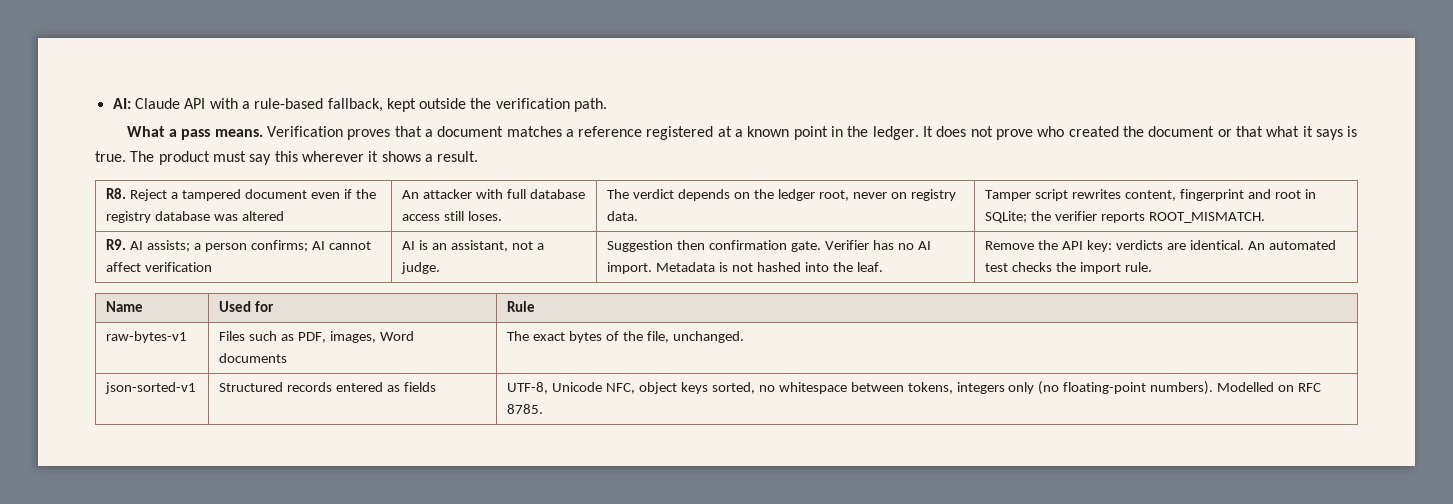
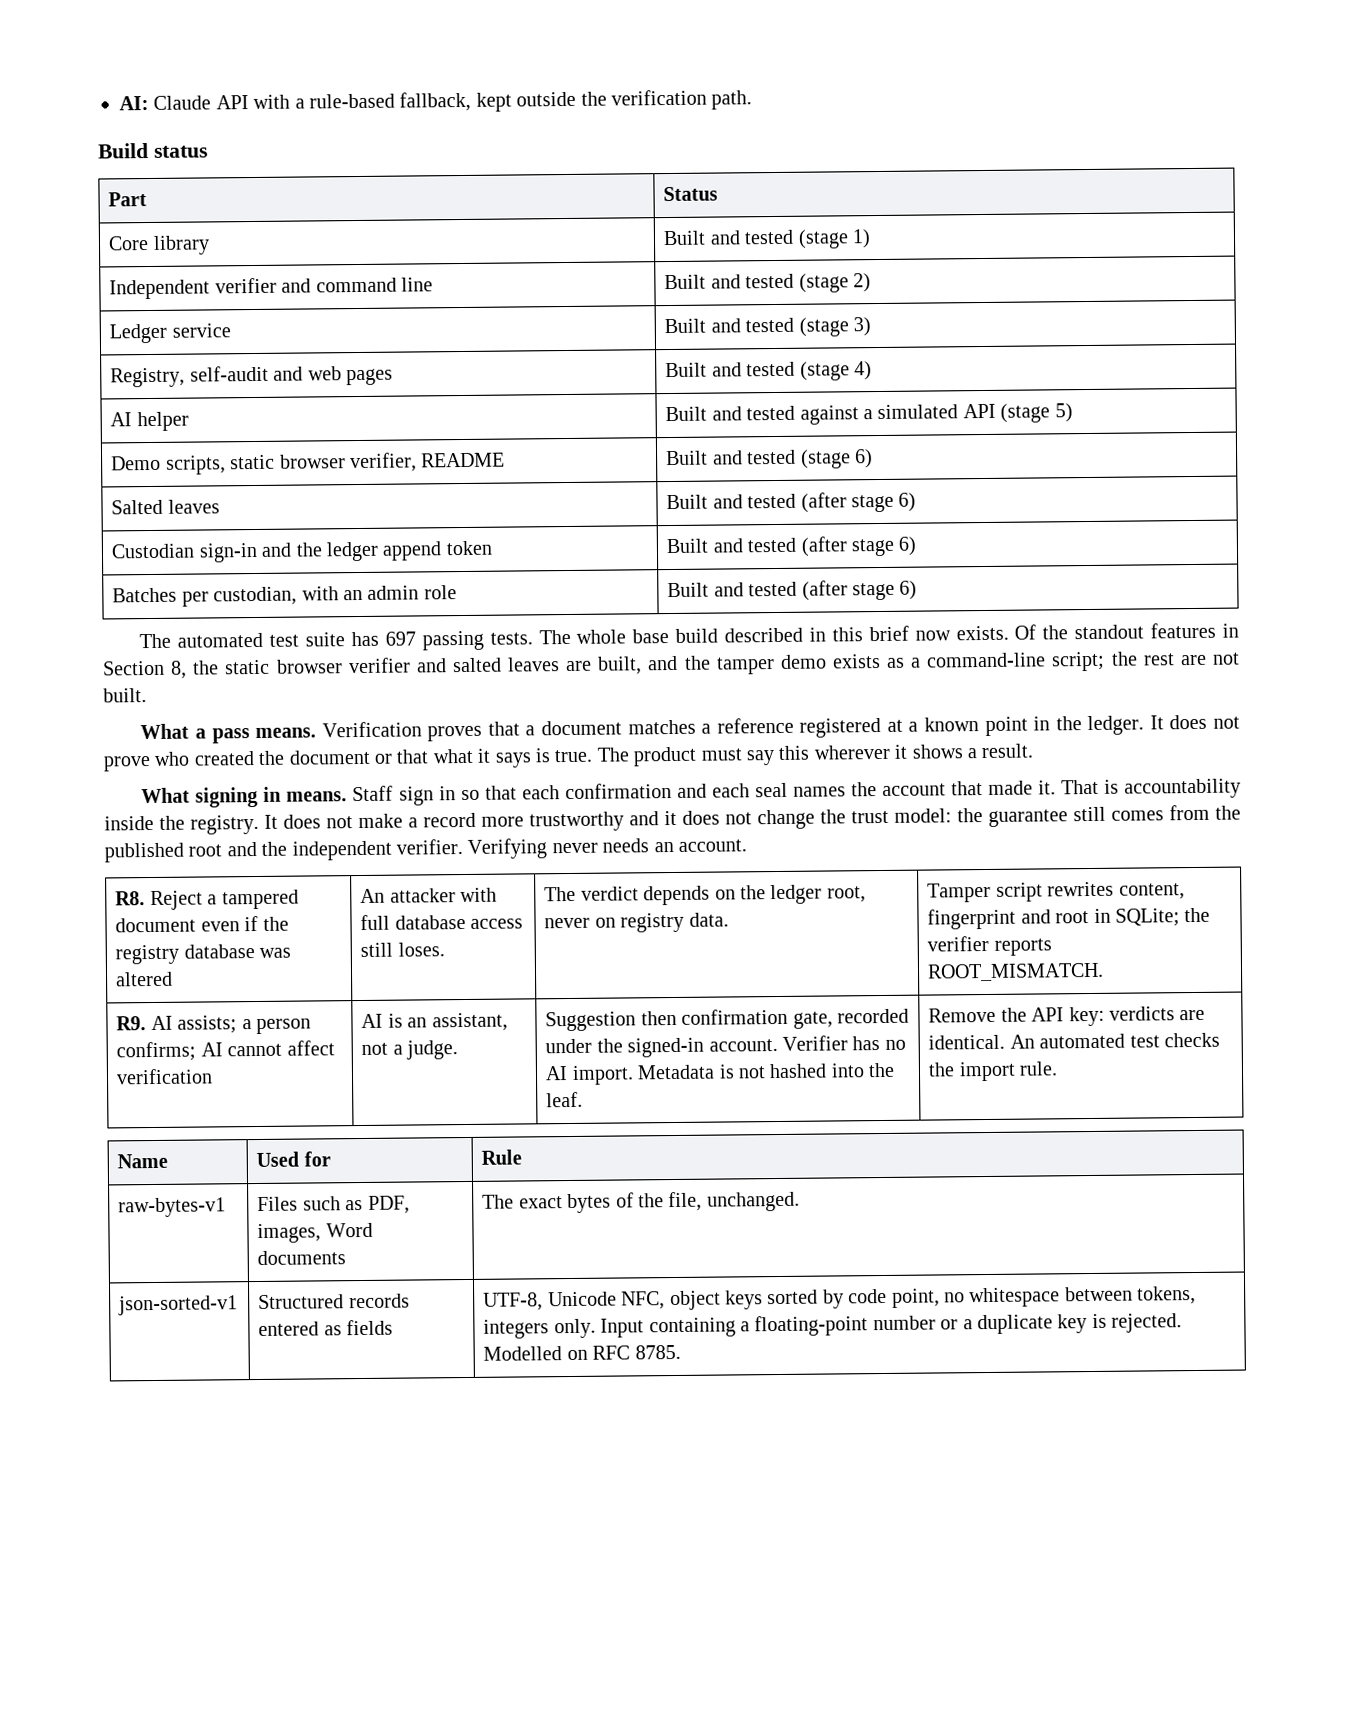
(608, 105) none -> [98,143,208,159] [108,192,148,207] [663,186,719,202] [108,235,210,255] [663,229,871,249] [109,277,433,300] [664,273,871,293] [109,323,231,344] [664,317,871,337] [110,365,393,388] [665,361,872,381] [110,411,189,432] [665,403,1073,425] [111,452,506,475] [666,449,873,469] [111,499,220,515] [666,492,917,513] [111,540,492,563] [666,536,918,557] [112,585,457,607] [667,580,918,601] [139,622,1240,651] [103,651,1241,679] [103,688,147,703] // Build status // Part | Status // Core library | Built and tested (stage 1) // Independent verifier and command line | Built and tested (stage 2) // Ledger service | Built and tested (stage 3) // Registry, self-audit and web pages | Built and tested (stage 4) // AI helper | Built and tested against a simulated API (stage 5) // Demo scripts, static browser verifier, README | Built and tested (stage 6) // Salted leaves | Built and tested (after stage 6) // Custodian sign-in and the ledger append token | Built and tested (after stage 6) // Batches per custodian, with an admin role | Built and tested (after stage 6) // The automated test suite has 697 passing tests. The whole base build described in this brief now exists. Of the standout features in Section 8, the static browser verifier and salted leaves are built, and the tamper demo exists as a command-line script; the rest are not built.
(479, 156) none -> [141,778,1242,808] [104,804,1241,835] [104,838,747,863] // What signing in means. Staff sign in so that each confirmation and each seal names the account that made it. That is accountability inside the registry. It does not make a record more trustworthy and it does not change the trust model: the guarantee still comes from the published root and the independent verifier. Verifying never needs an account.
[791,241,822,252] gate. -> [792,1008,909,1029] [545,1037,778,1058] gate, recorded under the signed-in account.
[711,382,755,394] sorted, -> [767,1288,940,1309] sorted by code point,
[1008,381,1214,395] only (no floating-point numbers). -> [553,1313,1183,1339] only. Input containing a floating-point number or a duplicate key is rejected.

